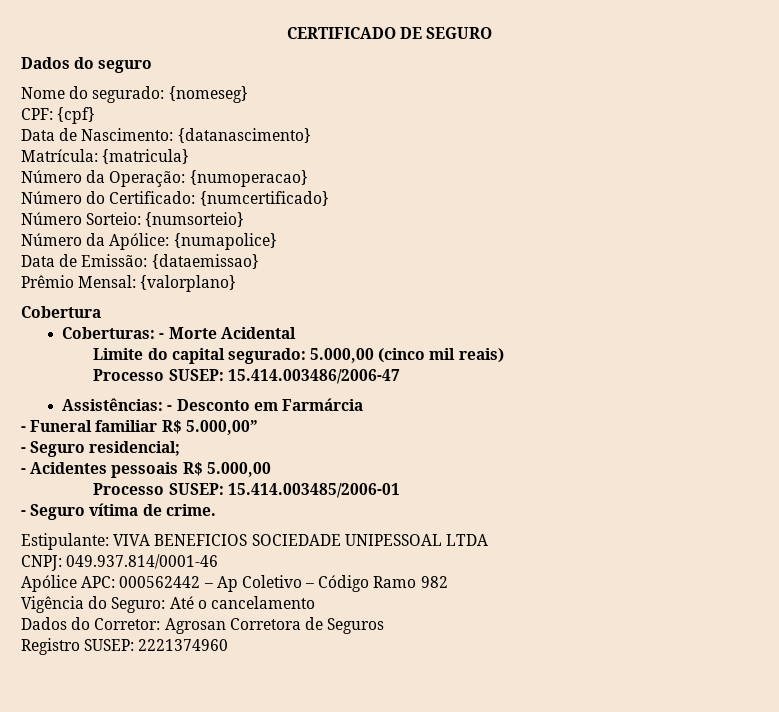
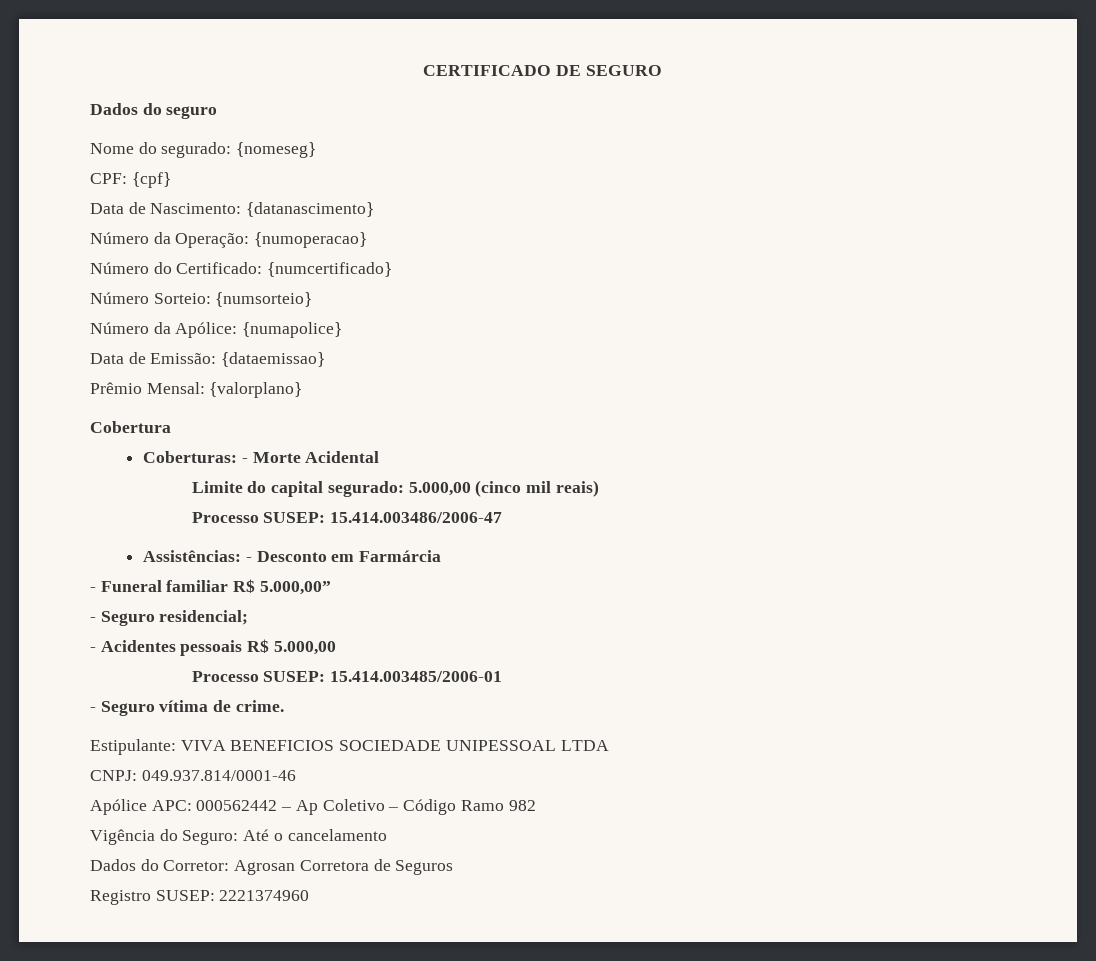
[21,149,190,164] // Matrícula: {matricula} -> (375, 209) none

